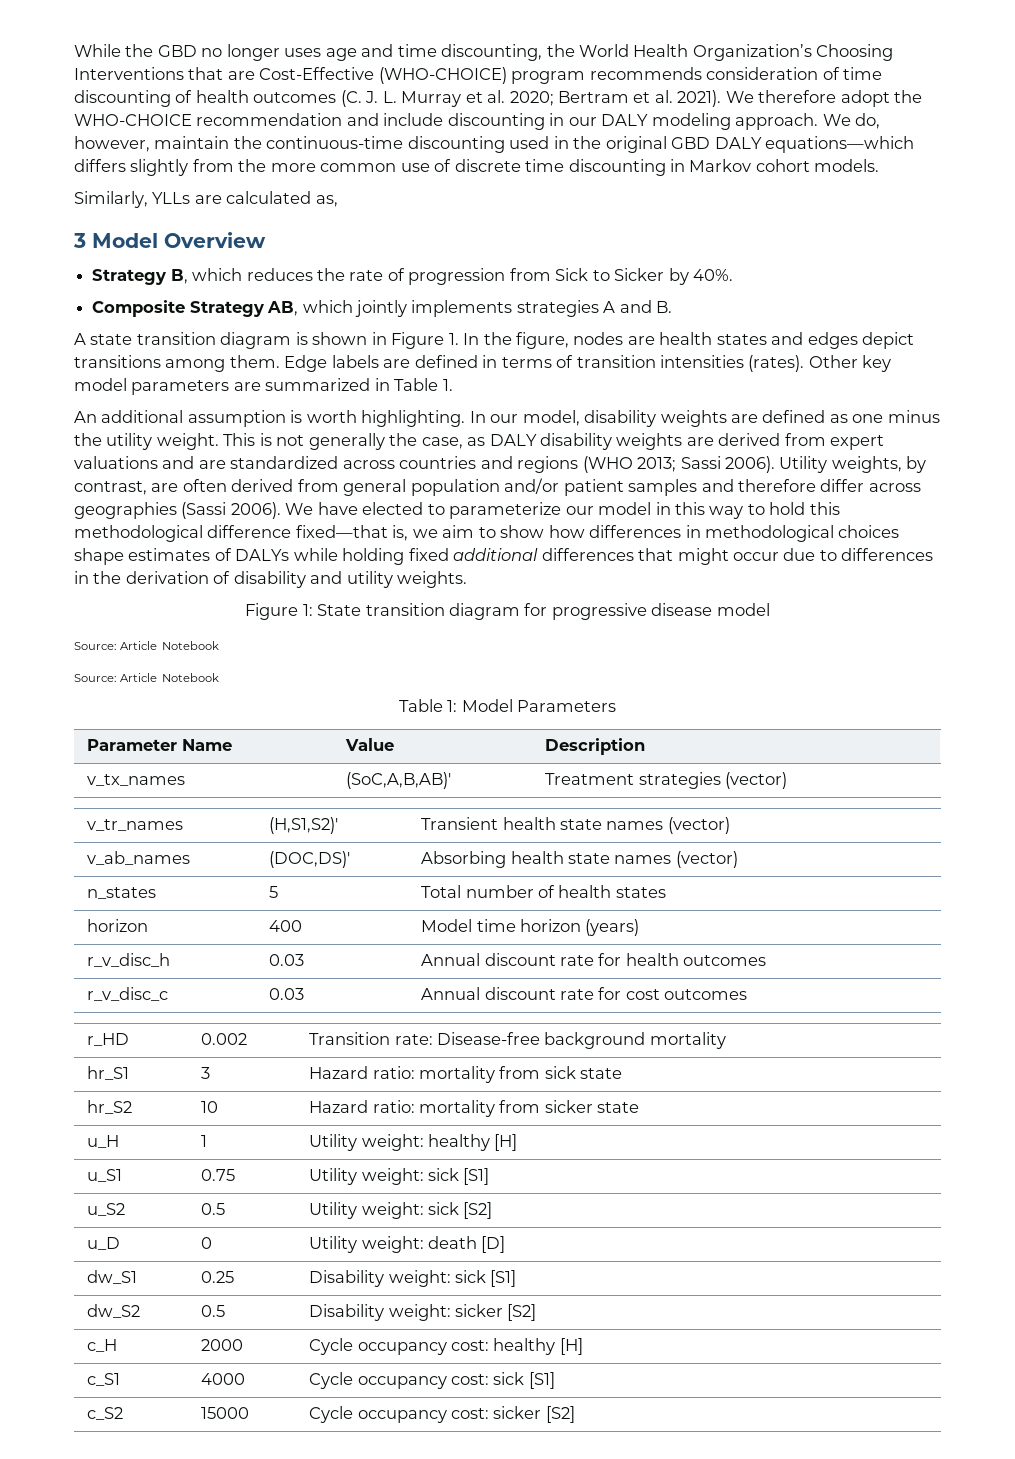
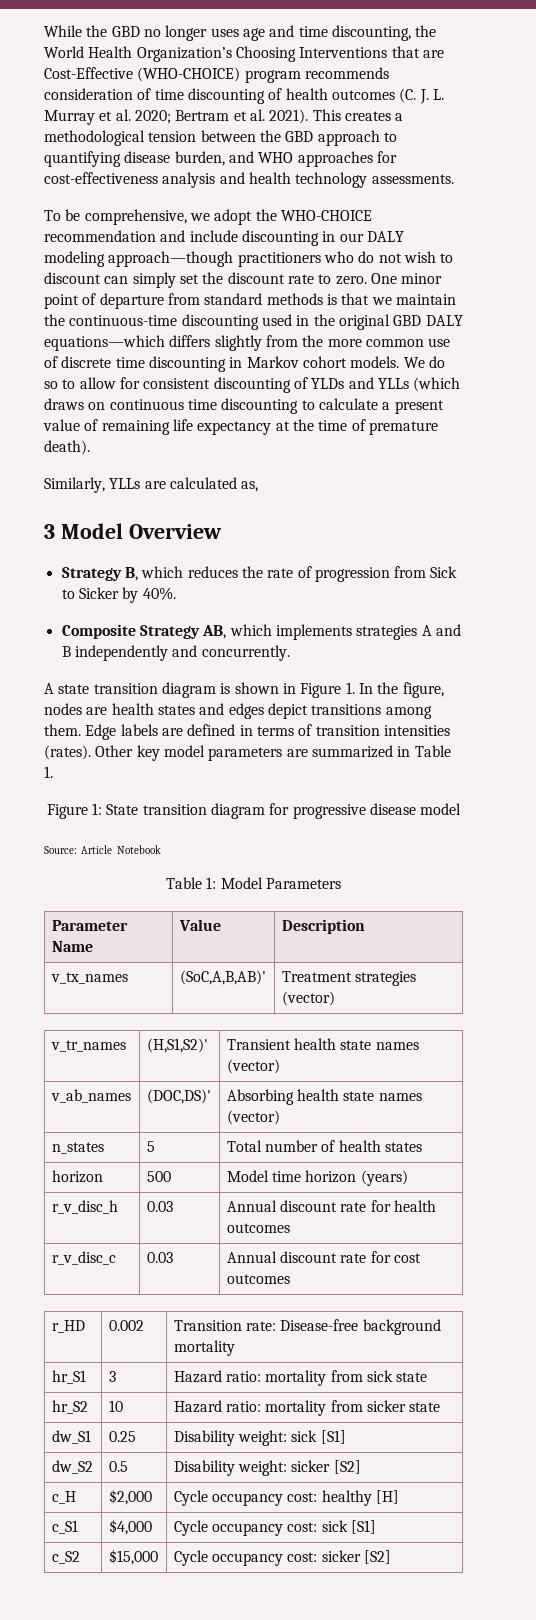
[725,90,837,103] We therefore -> [312,109,404,121] [44,130,397,146] [44,151,397,167] [44,172,454,188] [44,209,210,225] This creates a methodological tension between the GBD approach to quantifying disease burden, and WHO approaches for cost-effectiveness analysis and health technology assessments. // To be comprehensive, we
[735,113,881,130] [74,136,150,152] approach. We do, however, -> [108,251,454,267] [44,272,443,288] [44,293,392,309] approach—though practitioners who do not wish to discount can simply set the discount rate to zero. One minor point of departure from standard methods is that we
(880, 165) none -> [403,356,445,368] [44,377,461,393] [44,398,444,414] [43,419,438,435] [44,440,90,455] We do so to allow for consistent discounting of YLDs and YLLs (which draws on continuous time discounting to calculate a present value of remaining life expectancy at the time of premature death).
[354,300,407,317] jointly -> (272, 630) none
[656,301,673,313] B. -> [61,645,290,661] B independently and concurrently.
[74,410,940,427] [74,433,885,450] [74,456,927,473] [74,478,921,496] [74,502,840,519] [74,525,900,542] [74,548,934,565] [74,571,468,588] // An additional assumption is worth highlighting. In our model, disability weights are defined as one minus the utility weight. This is not generally the case, as DALY disability weights are derived from expert valuations and are standardized across countries and regions (WHO 2013; Sassi 2006). Utility weights, by contrast, are often derived from general population and/or patient samples and therefore differ across geographies (Sassi 2006). We have elected to parameterize our model in this way to hold this methodological difference fixed—that is, we aim to show how differences in methodological choices shape estimates of DALYs while holding fixed additional differences that might occur due to differences in the derivation of disability and utility weights. -> (53, 772) none
[74,673,219,682] // Source: Article Notebook -> (161, 849) none
[269,920,303,932] 400 -> [146,1171,171,1182] 500
[87,1135,120,1148] [201,1135,208,1147] [309,1134,518,1151] [87,1169,123,1182] [201,1169,236,1181] [309,1168,490,1185] [87,1203,126,1216] [201,1203,226,1215] [309,1202,493,1219] [87,1237,121,1250] [201,1237,213,1249] [309,1236,506,1253] // u_H | 1 | Utility weight: healthy [H] // u_S1 | 0.75 | Utility weight: sick [S1] // u_S2 | 0.5 | Utility weight: sick [S2] // u_D | 0 | Utility weight: death [D] -> (441, 1407) none
[201,1339,244,1351] 2000 -> [108,1489,152,1505] $2,000
[201,1373,246,1385] 4000 -> [108,1519,152,1535] $4,000
[201,1407,250,1419] 15000 -> [108,1549,158,1565] $15,000

